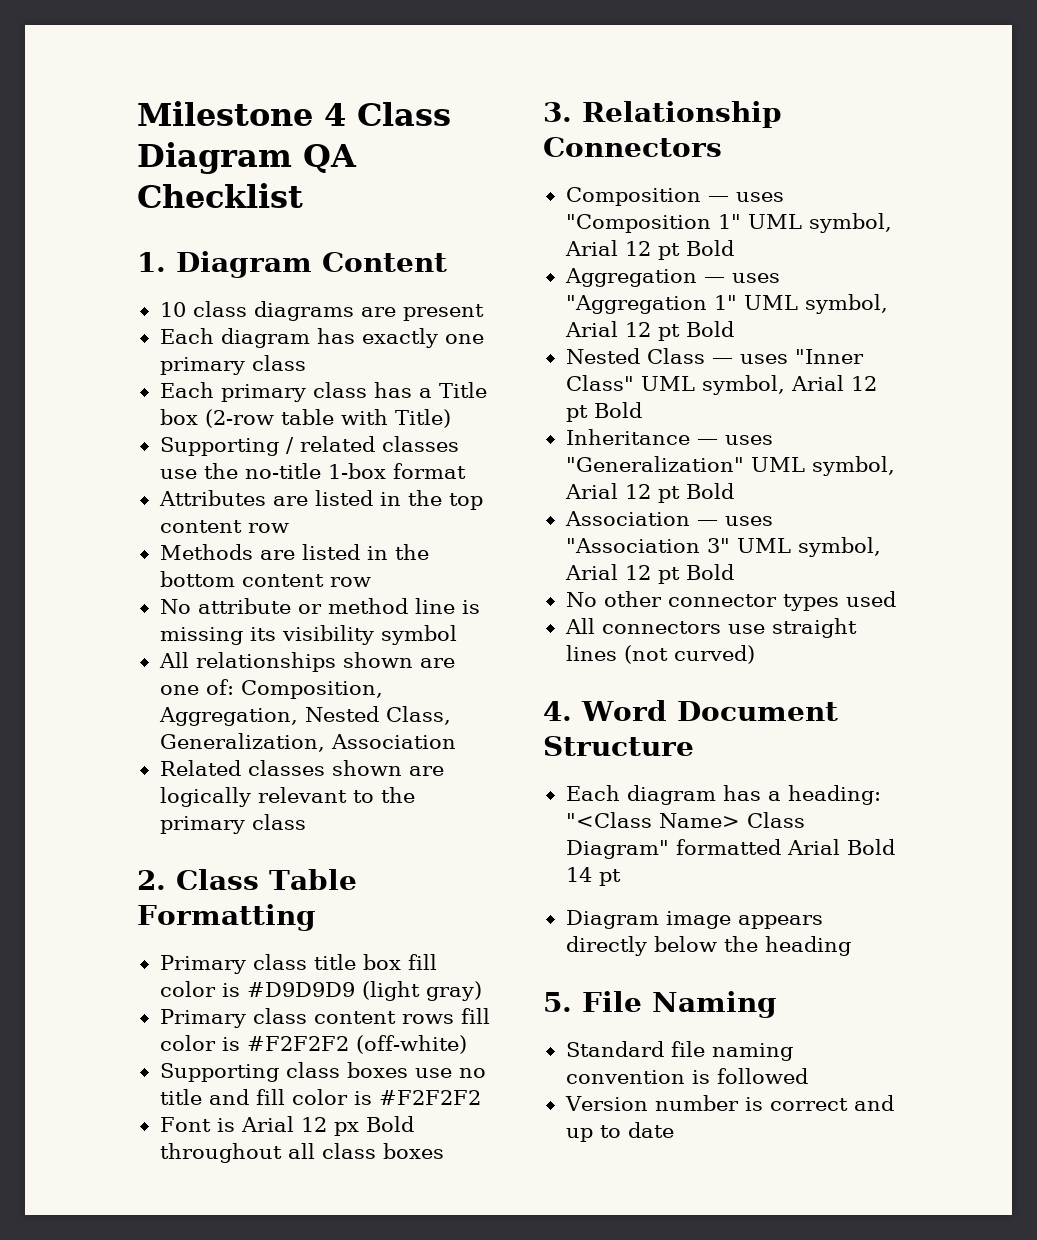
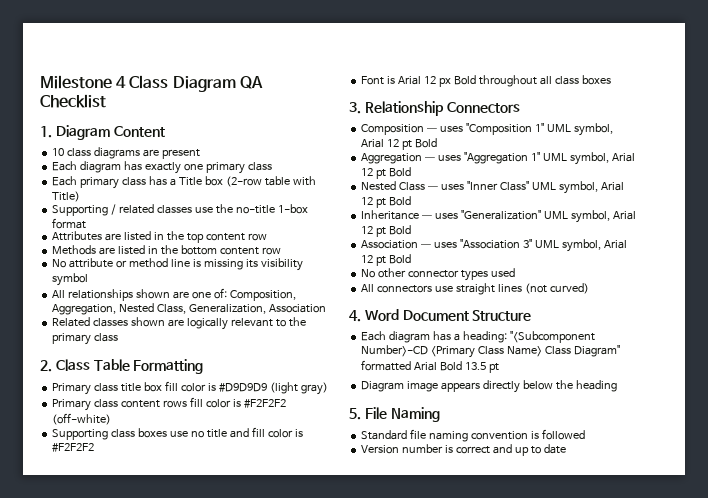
[565,812,652,828] "<Class -> [509,331,595,343] [361,345,505,358] "<Subcomponent Number>-CD <Primary Class
[565,867,592,882] 14 -> [465,362,487,370] 13.5

